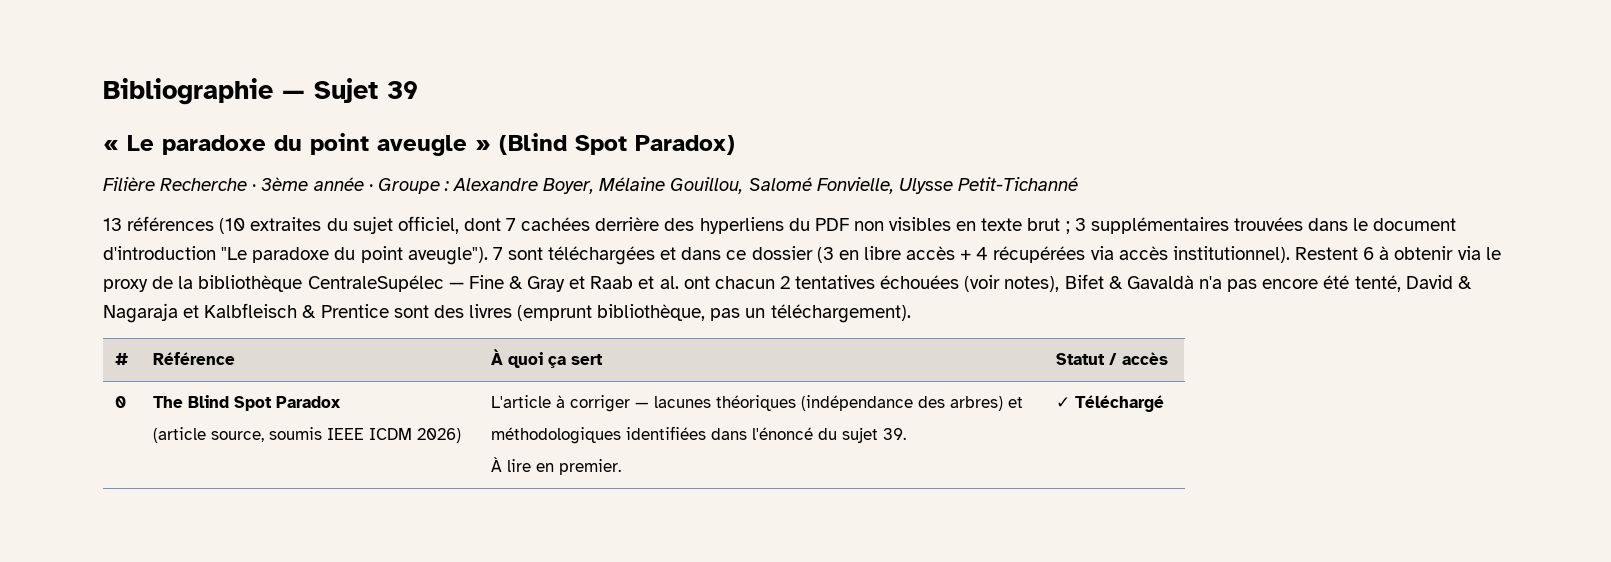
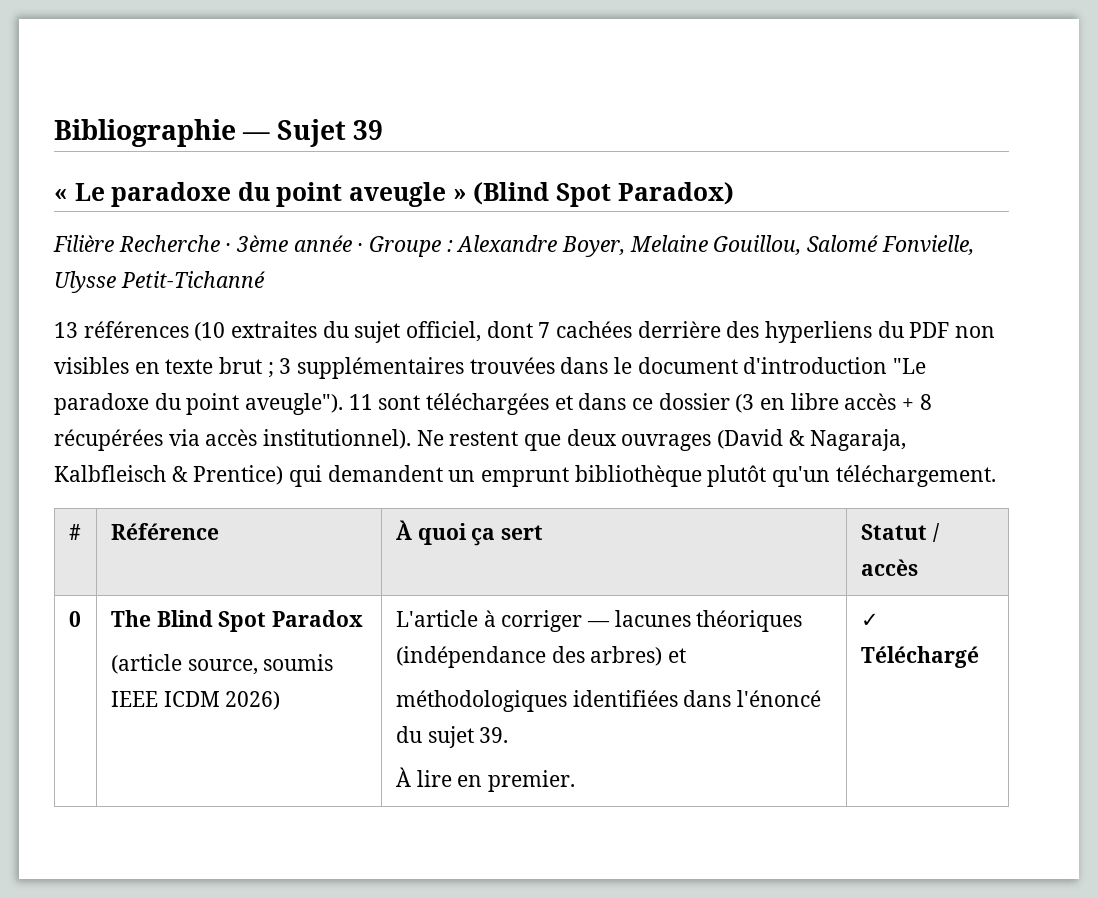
[599,177,666,191] Mélaine -> [629,235,708,252] Melaine
[492,247,503,260] 7 -> [348,394,373,410] 11
[976,247,989,260] 4 -> [919,394,932,410] 8
[1294,246,1501,260] [103,274,1472,292] [103,303,911,323] Restent 6 à obtenir via le proxy de la bibliothèque CentraleSupélec — Fine & Gray et Raab et al. ont chacun 2 tentatives échouées (voir notes), Bifet & Gavaldà n'a pas encore été tenté, David & Nagaraja et Kalbfleisch & Prentice sont des livres (emprunt bibliothèque, pas un téléchargement). -> [416,429,907,451] [54,465,996,487] Ne restent que deux ouvrages (David & Nagaraja, Kalbfleisch & Prentice) qui demandent un emprunt bibliothèque plutôt qu'un téléchargement.

